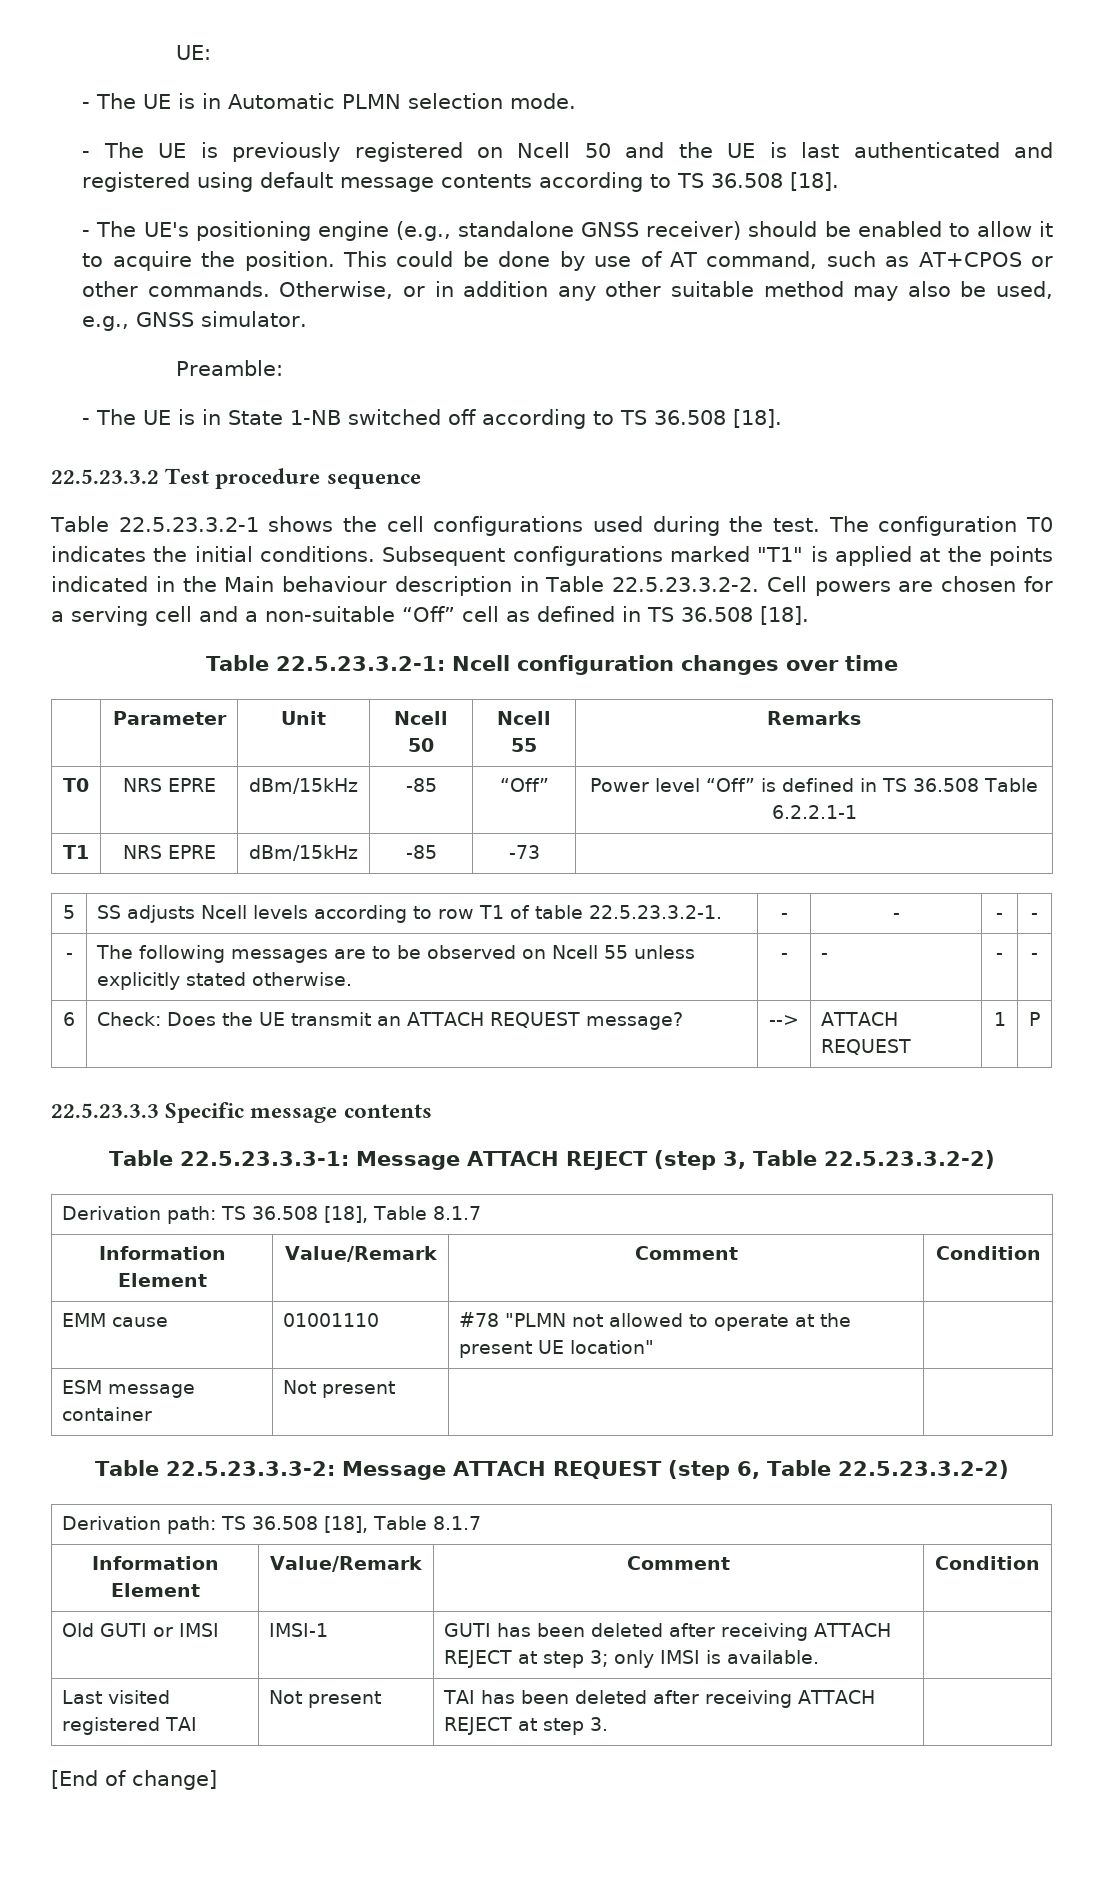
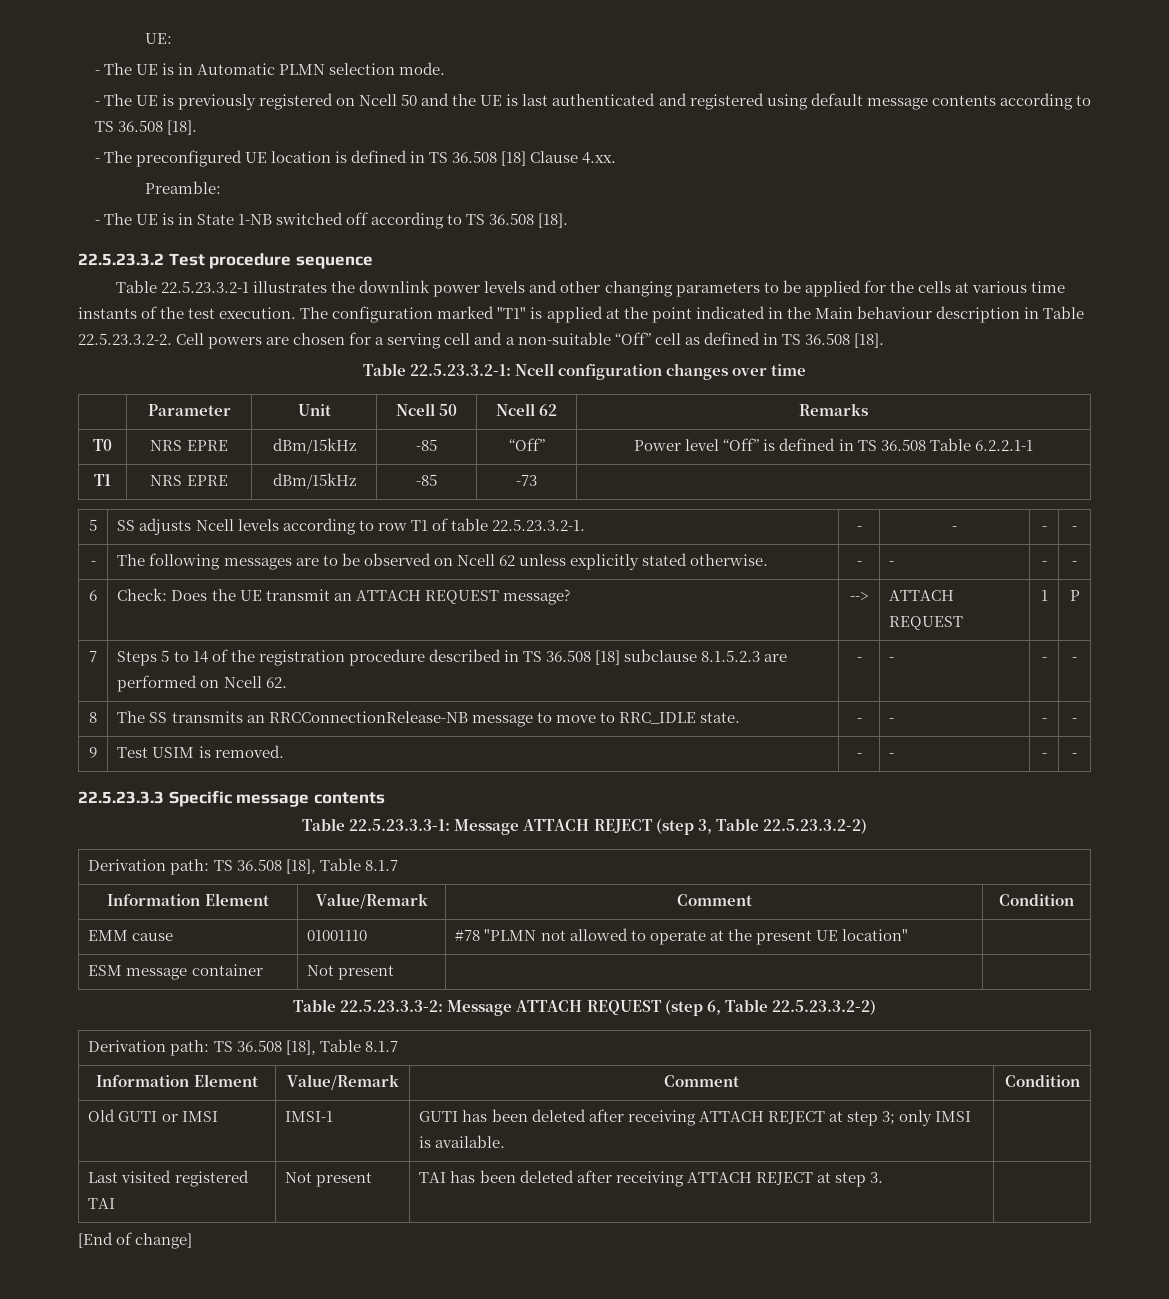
[143,221,1053,241] [82,251,1053,271] [82,281,1053,301] [82,311,308,331] UE's positioning engine (e.g., standalone GNSS receiver) should be enabled to allow it to acquire the position. This could be done by use of AT command, such as AT+CPOS or other commands. Otherwise, or in addition any other suitable method may also be used, e.g., GNSS simulator. -> [135,150,617,167] preconfigured UE location is defined in TS 36.508 [18] Clause 4.xx.
[268,516,1053,536] [51,546,663,566] shows the cell configurations used during the test. The configuration T0 indicates the initial conditions. Subsequent configurations -> [253,280,1066,297] [78,306,434,323] illustrates the downlink power levels and other changing parameters to be applied for the cells at various time instants of the test execution. The configuration
[988,546,1053,566] points -> [651,307,692,323] point
[511,738,537,752] 55 -> [539,404,558,416] 62
[604,945,629,959] 55 -> [498,555,515,566] 62
(1040, 1019) none -> [89,651,97,662] [117,649,788,666] [117,675,287,692] [856,657,862,662] [889,657,895,662] [1041,657,1047,662] [1072,657,1077,662] [89,712,97,723] [117,711,740,727] [856,718,862,723] [889,718,895,723] [1041,718,1047,723] [1072,718,1077,723] [89,747,97,758] [117,745,284,758] [856,753,862,758] [889,753,895,758] [1041,753,1047,758] [1072,753,1077,758] // 7 | Steps 5 to 14 of the registration procedure described in TS 36.508 [18] subclause 8.1.5.2.3 are performed on Ncell 62. | - | - | - | - // 8 | The SS transmits an RRCConnectionRelease-NB message to move to RRC_IDLE state. | - | - | - | - // 9 | Test USIM is removed. | - | - | - | -

